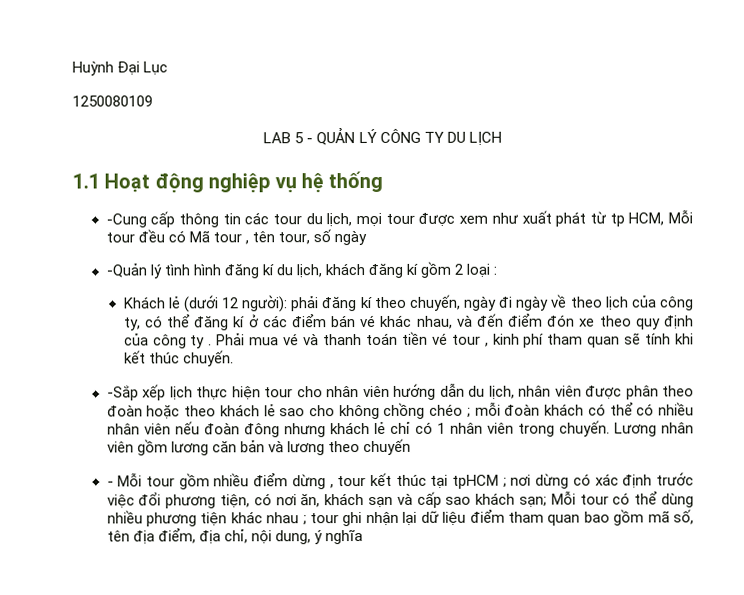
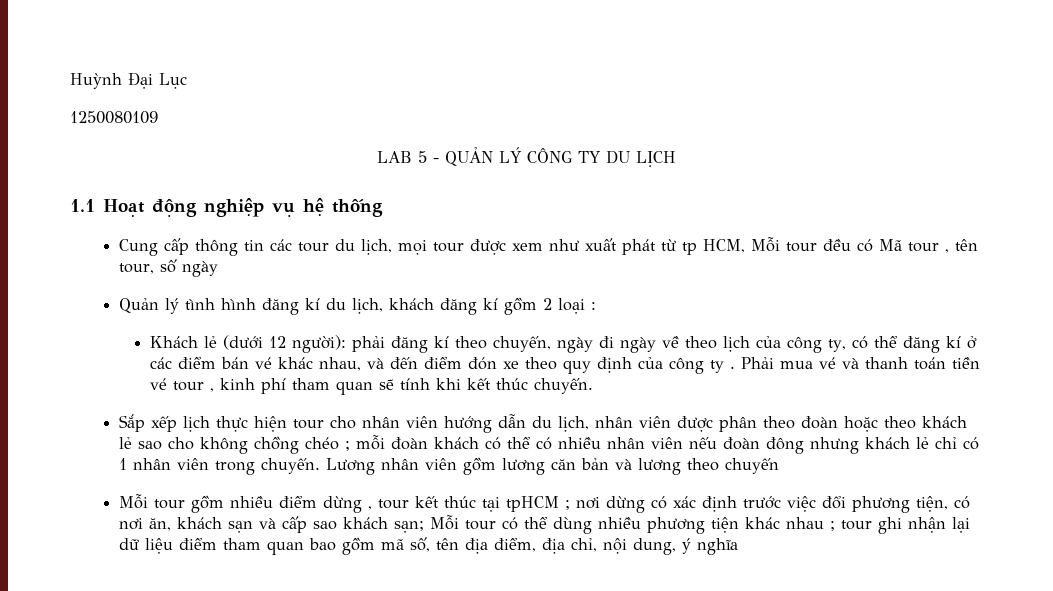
[105,213,147,228] -Cung -> [119,239,159,256] Cung
[105,263,147,278] -Quản -> [119,298,160,313] Quản
[106,385,139,401] -Sắp -> [119,414,146,432] Sắp
[106,481,114,487] - -> (780, 466) none

